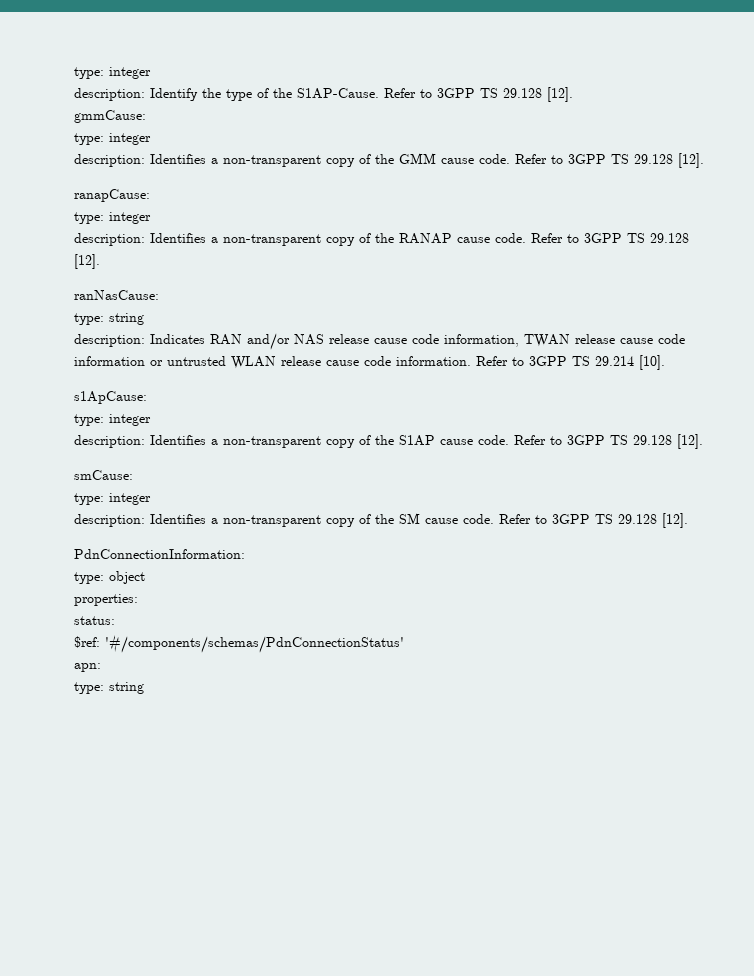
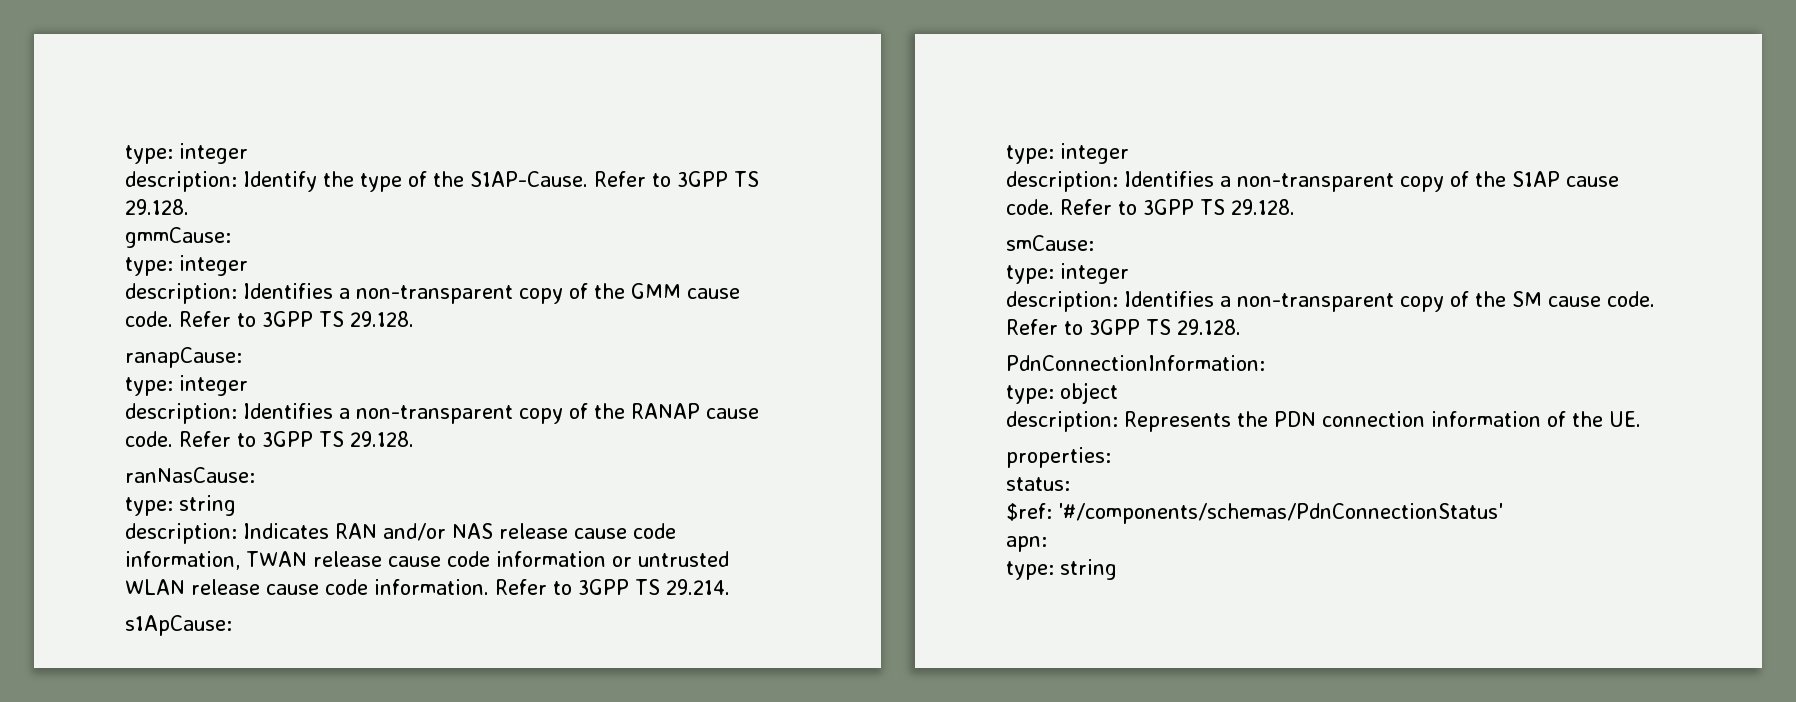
[503,87,573,102] 29.128 [12]. -> [125,199,189,215] 29.128.
[634,153,704,168] 29.128 [12]. -> [350,311,414,327] 29.128.
[650,233,689,243] [74,254,100,269] 29.128 [12]. -> [350,431,414,447] 29.128.
[595,355,665,370] 29.214 [10]. -> [666,579,730,595] 29.214.
[633,434,703,449] 29.128 [12]. -> [1231,199,1295,215] 29.128.
[618,513,688,528] 29.128 [12]. -> [1177,319,1241,335] 29.128.
(145, 577) none -> [1006,411,1641,432] // description: Represents the PDN connection information of the UE.

